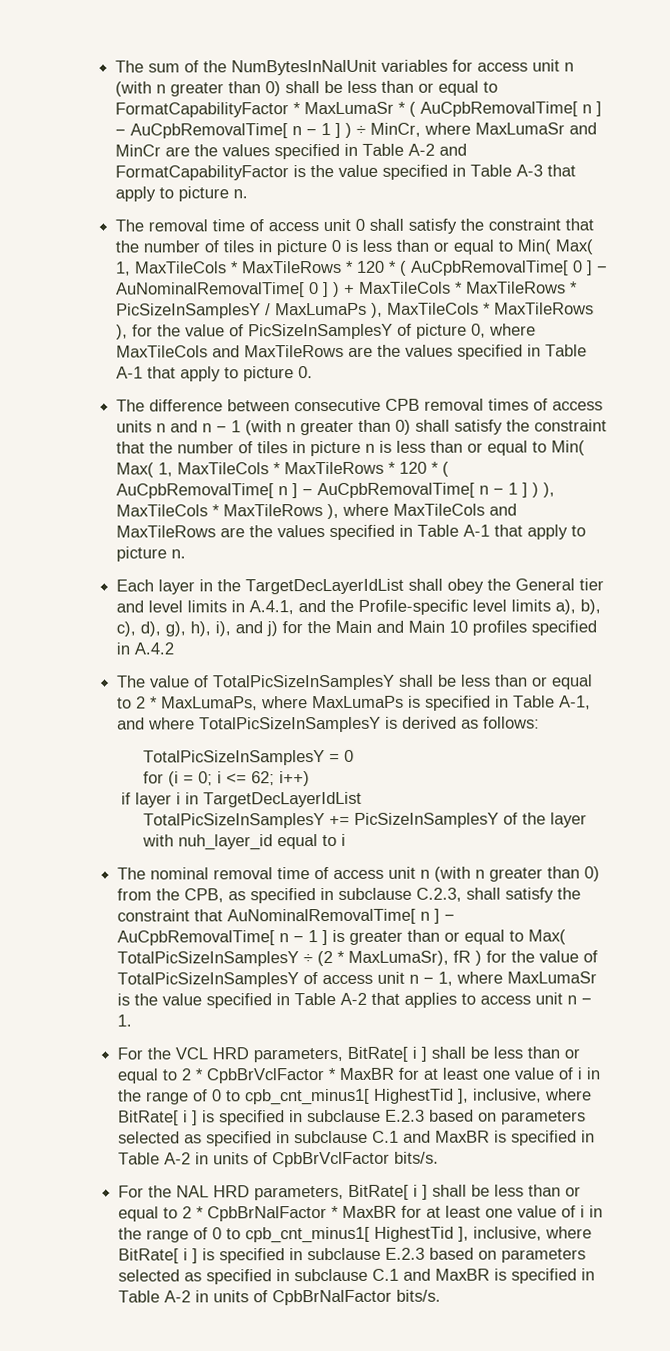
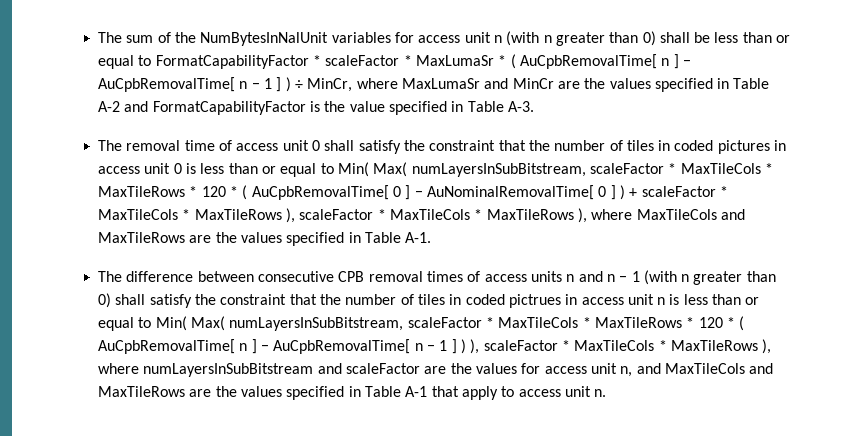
(302, 108) none -> [325,55,412,66] scaleFactor *
[516,164,577,177] [115,186,249,202] A-3 that apply to picture n. -> [507,101,534,112] A-3.
[276,240,328,256] picture -> [674,140,787,154] [98,163,171,174] coded pictures in access unit
[115,261,132,276] 1, -> [411,163,677,177] numLayersInSubBitstream, scaleFactor *
[359,281,579,294] [116,302,595,319] [116,323,487,340] MaxTileCols * MaxTileRows * PicSizeInSamplesY / MaxLumaPs ), MaxTileCols * MaxTileRows ), for the value of PicSizeInSamplesY of picture 0, -> [641,186,728,197] [98,208,587,223] scaleFactor * MaxTileCols * MaxTileRows ), scaleFactor * MaxTileCols * MaxTileRows ),
[116,366,314,382] A-1 that apply to picture 0. -> [405,232,432,243] A-1.
[310,440,362,457] picture -> [465,294,654,308] coded pictrues in access unit
[158,462,174,477] 1, -> [229,317,494,331] numLayersInSubBitstream, scaleFactor *
[116,503,390,520] MaxTileCols * MaxTileRows ), where -> [483,339,772,354] [98,363,661,377] scaleFactor * MaxTileCols * MaxTileRows ), where numLayersInSubBitstream and scaleFactor are the values for access unit n, and
[116,546,187,562] [116,578,605,595] [116,599,602,615] [116,620,598,637] [116,642,175,655] [116,674,594,691] [117,695,592,711] [117,716,541,733] [143,749,355,766] [143,771,311,787] [121,791,363,808] [143,812,588,829] [142,833,347,851] [117,866,601,882] [117,887,582,904] [117,908,456,925] [117,929,567,946] [117,950,599,967] [117,971,598,988] [117,992,593,1009] [117,1014,133,1027] [117,1046,581,1063] [117,1067,601,1084] [118,1088,593,1106] [118,1109,587,1126] [118,1130,596,1147] [118,1151,440,1168] [118,1184,582,1201] [118,1205,604,1222] [118,1226,593,1244] [118,1247,587,1264] [118,1268,596,1285] [118,1289,442,1306] picture n. // Each layer in the TargetDecLayerIdList shall obey the General tier and level limits in A.4.1, and the Profile-specific level limits a), b), c), d), g), h), i), and j) for the Main and Main 10 profiles specified in A.4.2 // The value of TotalPicSizeInSamplesY shall be less than or equal to 2 * MaxLumaPs, where MaxLumaPs is specified in Table A-1, and where TotalPicSizeInSamplesY is derived as follows: // TotalPicSizeInSamplesY = 0 // for (i = 0; i <= 62; i++) // if layer i in TargetDecLayerIdList // TotalPicSizeInSamplesY += PicSizeInSamplesY of the layer with nuh_layer_id equal to i // The nominal removal time of access unit n (with n greater than 0) from the CPB, as specified in subclause C.2.3, shall satisfy the constraint that AuNominalRemovalTime[ n ] − AuCpbRemovalTime[ n − 1 ] is greater than or equal to Max( TotalPicSizeInSamplesY ÷ (2 * MaxLumaSr), fR ) for the value of TotalPicSizeInSamplesY of access unit n − 1, where MaxLumaSr is the value specified in Table A-2 that applies to access unit n − 1. // For the VCL HRD parameters, BitRate[ i ] shall be less than or equal to 2 * CpbBrVclFactor * MaxBR for at least one value of i in the range of 0 to cpb_cnt_minus1[ HighestTid ], inclusive, where BitRate[ i ] is specified in subclause E.2.3 based on parameters selected as specified in subclause C.1 and MaxBR is specified in Table A-2 in units of CpbBrVclFactor bits/s. // For the NAL HRD parameters, BitRate[ i ] shall be less than or equal to 2 * CpbBrNalFactor * MaxBR for at least one value of i in the range of 0 to cpb_cnt_minus1[ HighestTid ], inclusive, where BitRate[ i ] is specified in subclause E.2.3 based on parameters selected as specified in subclause C.1 and MaxBR is specified in Table A-2 in units of CpbBrNalFactor bits/s. -> [518,386,607,397] access unit n.

